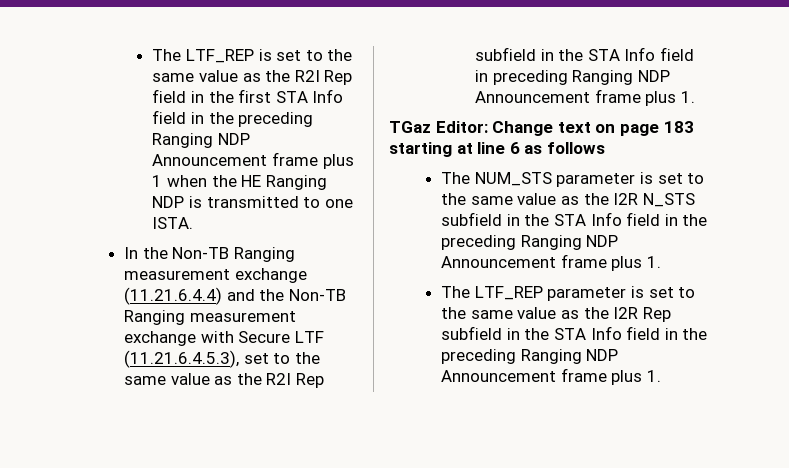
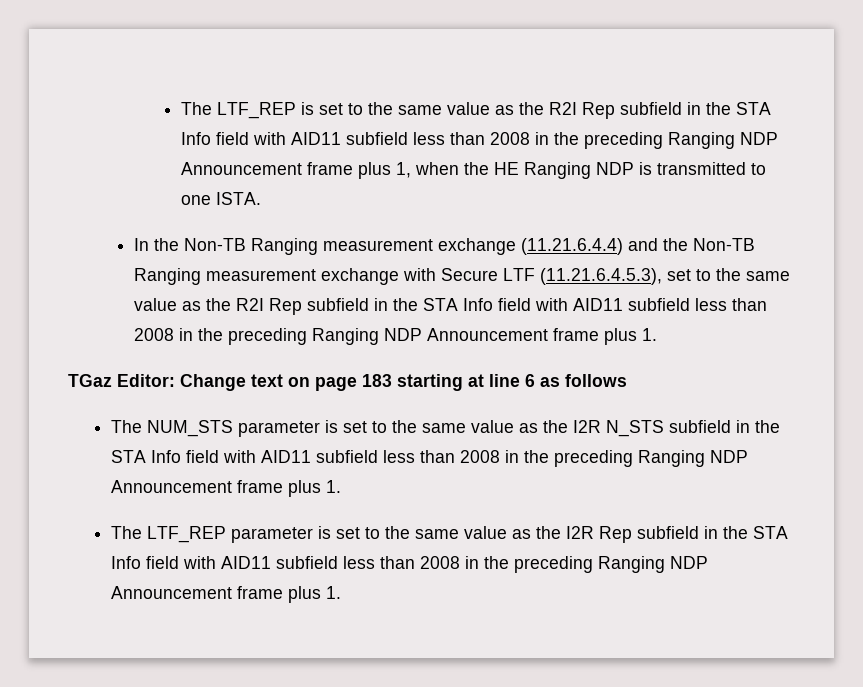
[152,89,344,103] [152,110,314,127] [152,133,250,148] [152,152,354,169] [152,175,163,187] field in the first STA Info field in the preceding Ranging NDP Announcement frame plus 1 -> [619,102,771,115] [180,132,778,149] [180,162,411,179] subfield in the STA Info field with AID11 subfield less than 2008 in the preceding Ranging NDP Announcement frame plus 1,
[474,70,488,82] in -> [534,298,767,311] [133,328,223,341] with AID11 subfield less than 2008 in the
(661, 219) none -> [222,450,500,463] with AID11 subfield less than 2008
(661, 333) none -> [182,556,460,569] with AID11 subfield less than 2008

